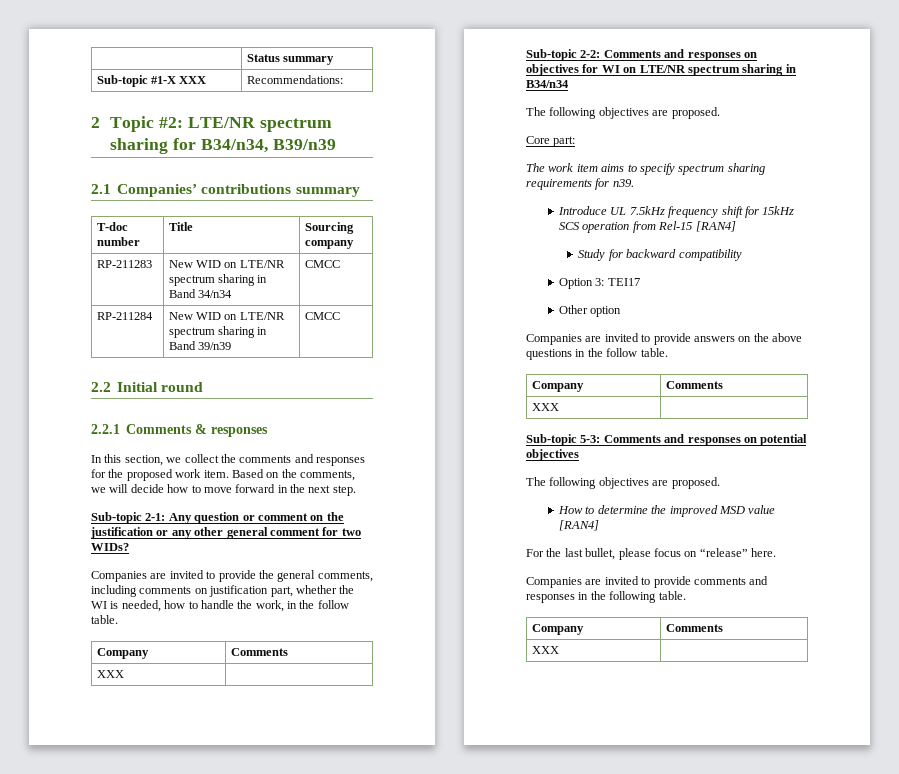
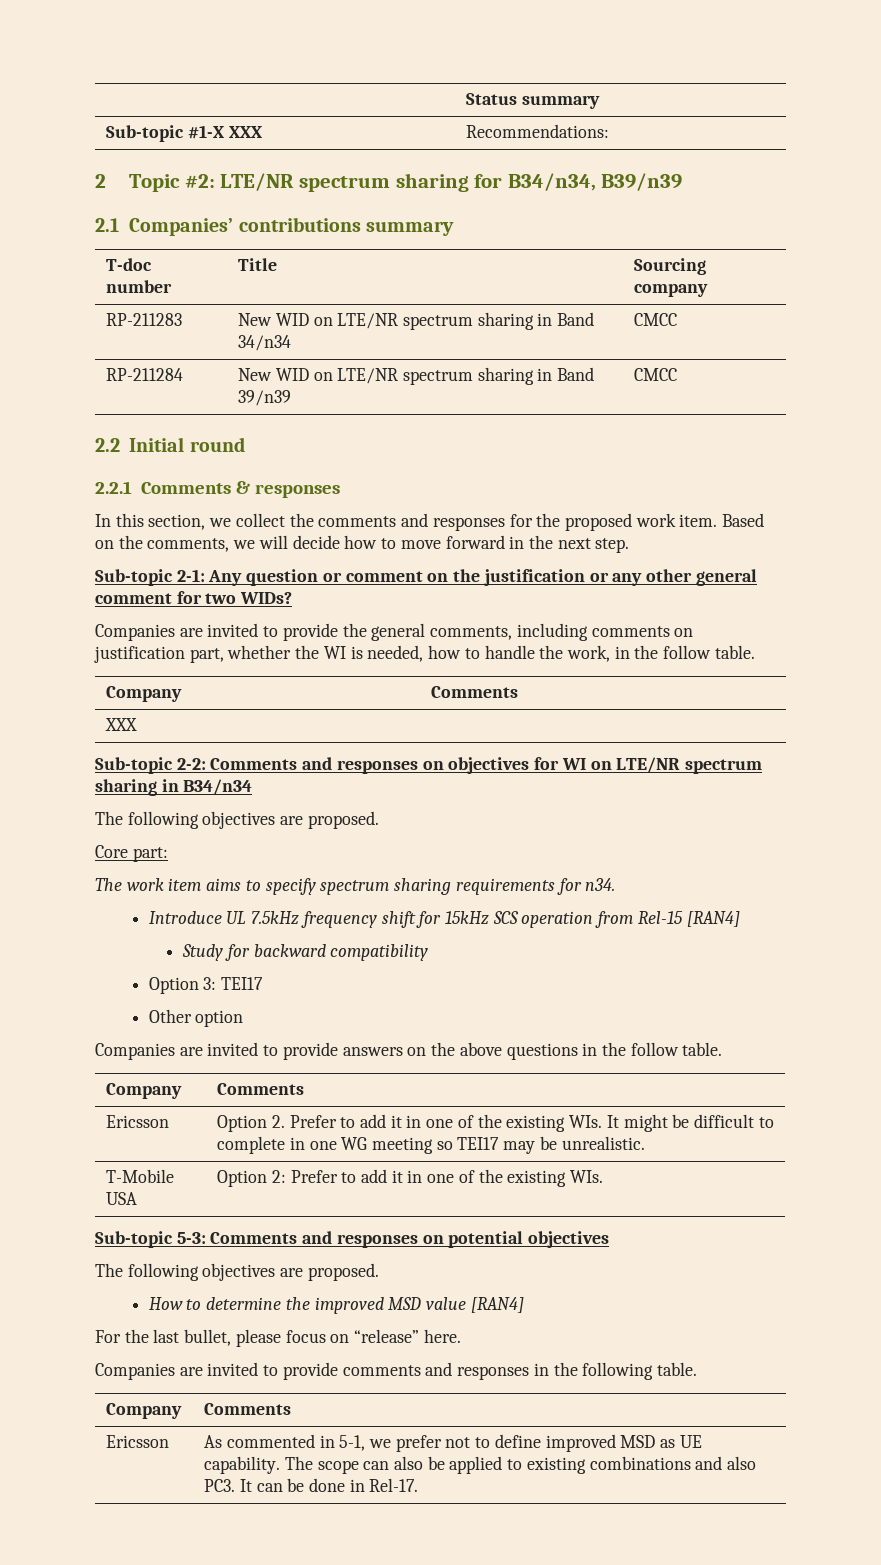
[612,179,634,187] n39. -> [585,878,616,891] n34.
[531,403,559,411] XXX | -> [106,1115,170,1128] [217,1114,774,1132] [217,1136,645,1154] [106,1169,175,1183] [106,1192,138,1205] [217,1169,604,1187] Ericsson | Option 2. Prefer to add it in one of the existing WIs. It might be difficult to complete in one WG meeting so TEI17 may be unrealistic. // T-Mobile USA | Option 2: Prefer to add it in one of the existing WIs.
[531,646,559,654] XXX | -> [106,1435,170,1448] [204,1434,702,1452] [204,1456,757,1474] [204,1478,419,1492] Ericsson | As commented in 5-1, we prefer not to define improved MSD as UE capability. The scope can also be applied to existing combinations and also PC3. It can be done in Rel-17.

